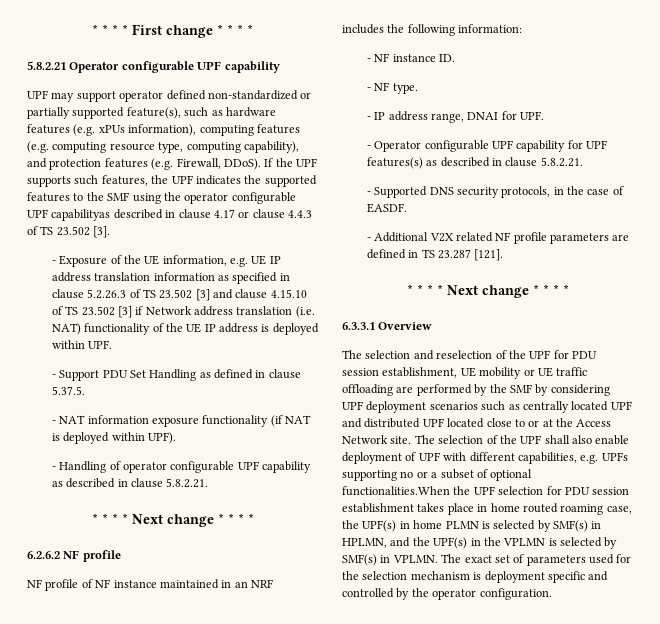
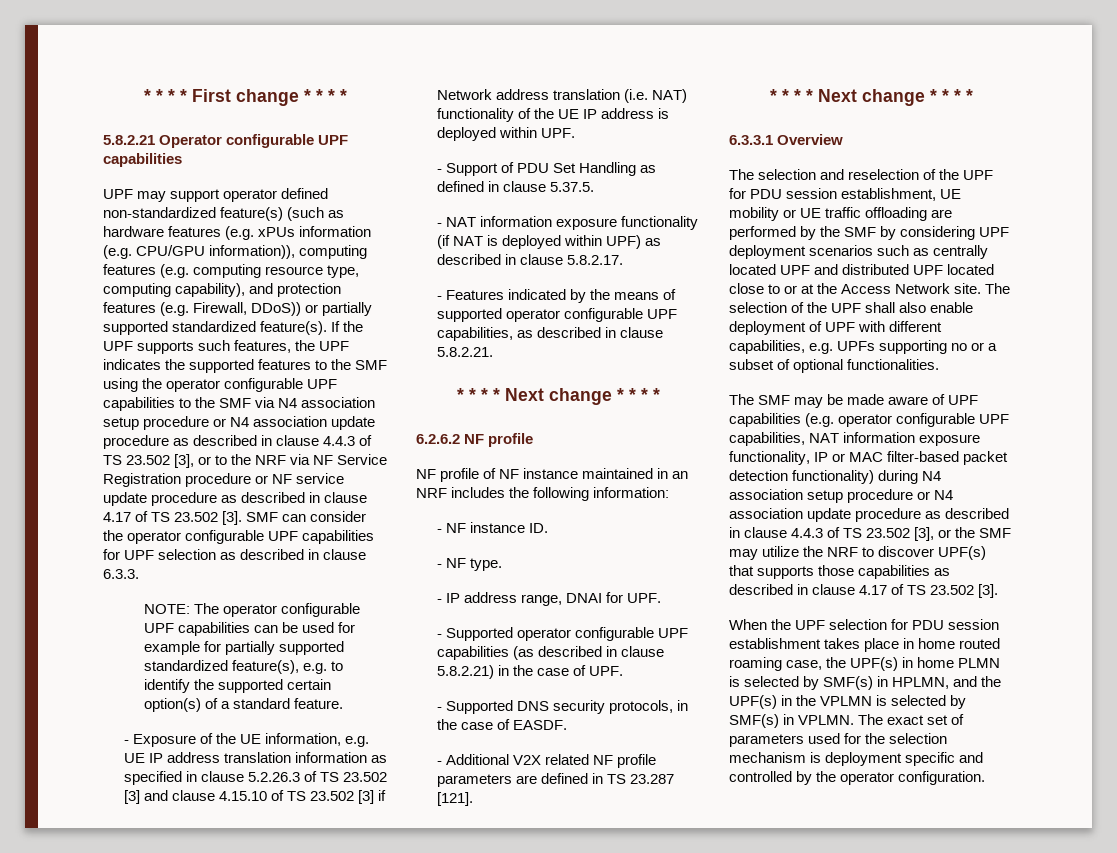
[224,61,280,73] capability -> [103,153,182,167] capabilities
[300,92,312,99] [27,107,209,119] or partially supported feature(s), such -> [220,207,325,221] feature(s) (such
[128,124,197,136] information), -> [299,226,372,237] [103,245,296,259] information (e.g. CPU/GPU information)),
[223,158,261,170] DDoS). -> [251,302,373,316] [103,321,328,335] DDoS)) or partially supported standardized feature(s).
[51,209,312,221] [27,226,111,238] capabilityas described in clause 4.17 or clause 4.4.3 of TS 23.502 [3]. -> [103,397,376,411] [103,416,376,430] [103,435,373,449] [103,454,388,468] [103,473,345,487] [103,492,368,506] [103,511,367,525] [103,530,375,544] [103,549,367,560] [103,569,139,579] [144,603,361,617] [144,622,356,636] [144,641,345,655] [144,660,344,674] [144,679,332,693] [144,698,344,712] capabilities to the SMF via N4 association setup procedure or N4 association update procedure as described in clause 4.4.3 of TS 23.502 [3], or to the NRF via NF Service Registration procedure or NF service update procedure as described in clause 4.17 of TS 23.502 [3]. SMF can consider the operator configurable UPF capabilities for UPF selection as described in clause 6.3.3. // NOTE: The operator configurable UPF capabilities can be used for example for partially supported standardized feature(s), e.g. to identify the supported certain option(s) of a standard feature.
(100, 375) none -> [500,162,514,173] of
[147,432,176,444] [51,461,312,473] UPF). // - Handling of operator configurable UPF capability -> [605,235,661,249] [436,254,623,265] [436,289,676,303] [436,308,677,322] [436,327,513,341] UPF) as described in clause 5.8.2.17. // - Features indicated by the means of supported operator configurable UPF capabilities,
[374,140,608,152] [366,157,583,169] Operator configurable UPF capability for UPF features(s) as described in clause 5.8.2.21. -> [445,627,688,641] [436,646,664,660] [436,665,623,679] Supported operator configurable UPF capabilities (as described in clause 5.8.2.21) in the case of UPF.
[342,486,450,496] functionalities.When -> [847,359,940,370] [729,394,979,408] [729,413,1010,427] [729,432,981,446] [729,451,1009,465] [729,470,942,484] [729,489,954,503] [729,508,1010,522] [729,527,1012,541] [729,546,987,560] [729,565,951,579] [729,584,999,598] [729,619,767,630] functionalities. // The SMF may be made aware of UPF capabilities (e.g. operator configurable UPF capabilities, NAT information exposure functionality, IP or MAC filter-based packet detection functionality) during N4 association setup procedure or N4 association update procedure as described in clause 4.4.3 of TS 23.502 [3], or the SMF may utilize the NRF to discover UPF(s) that supports those capabilities as described in clause 4.17 of TS 23.502 [3]. // When

